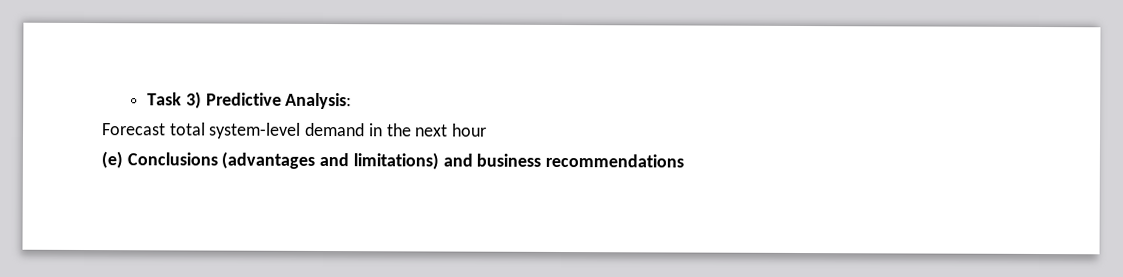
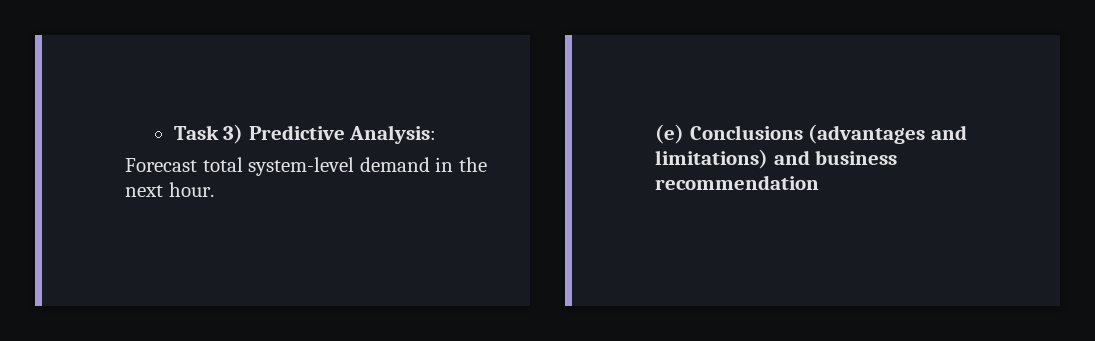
[452,123,488,137] hour -> [168,182,214,197] hour.
[545,153,685,168] recommendations -> [655,175,819,190] recommendation

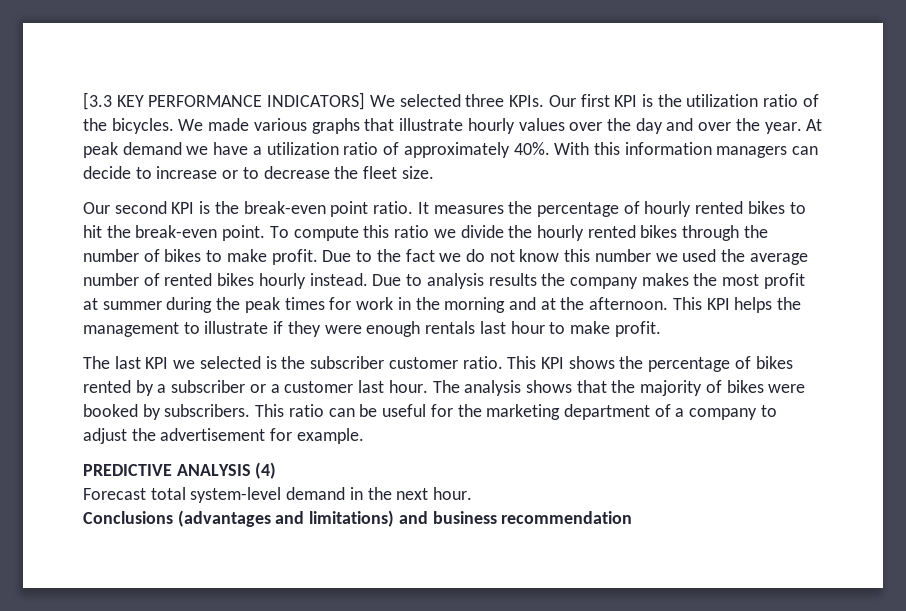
[173,124,437,144] Task 3) Predictive Analysis: -> [83,92,819,110] [83,118,823,134] [83,142,819,158] [83,166,434,179] [83,201,806,217] [83,225,768,241] [83,249,808,265] [83,273,805,289] [83,297,802,313] [83,321,661,337] [83,356,793,372] [83,380,806,396] [83,404,777,420] [83,428,364,444] [83,462,277,479] [3.3 KEY PERFORMANCE INDICATORS] We selected three KPIs. Our first KPI is the utilization ratio of the bicycles. We made various graphs that illustrate hourly values over the day and over the year. At peak demand we have a utilization ratio of approximately 40%. With this information managers can decide to increase or to decrease the fleet size. // Our second KPI is the break-even point ratio. It measures the percentage of hourly rented bikes to hit the break-even point. To compute this ratio we divide the hourly rented bikes through the number of bikes to make profit. Due to the fact we do not know this number we used the average number of rented bikes hourly instead. Due to analysis results the company makes the most profit at summer during the peak times for work in the morning and at the afternoon. This KPI helps the management to illustrate if they were enough rentals last hour to make profit. // The last KPI we selected is the subscriber customer ratio. This KPI shows the percentage of bikes rented by a subscriber or a customer last hour. The analysis shows that the majority of bikes were booked by subscribers. This ratio can be useful for the marketing department of a company to adjust the advertisement for example. // PREDICTIVE ANALYSIS (4)
[655,124,684,144] (e) -> (473, 493) none

